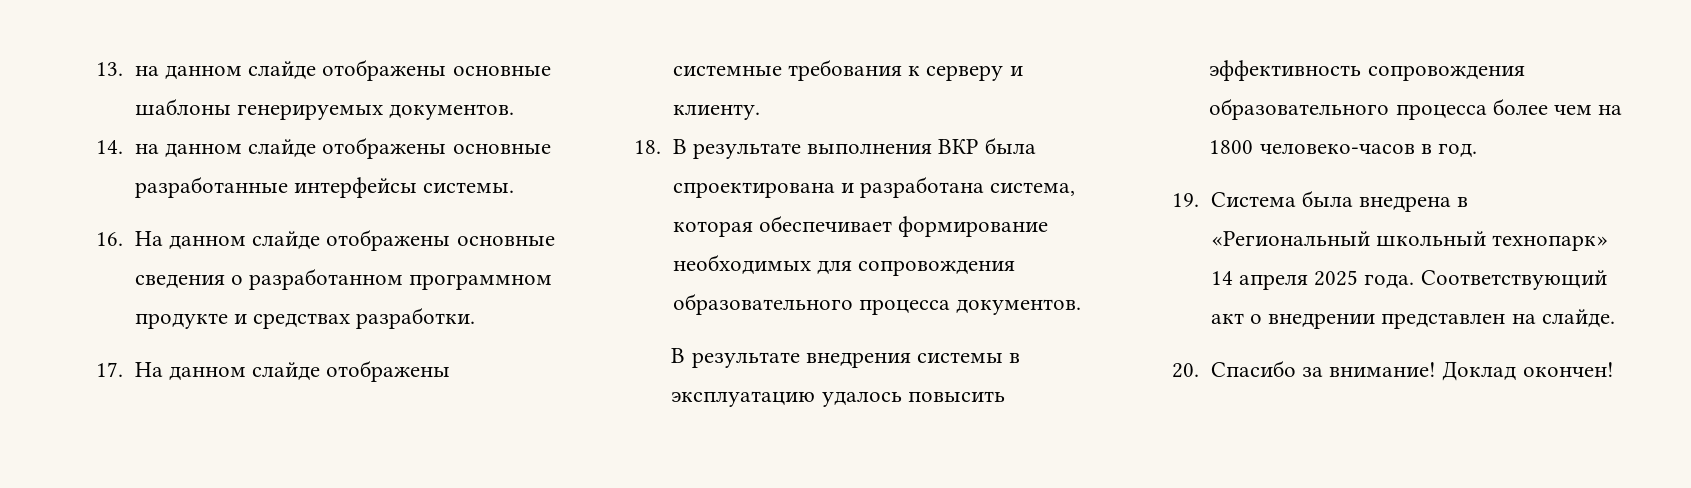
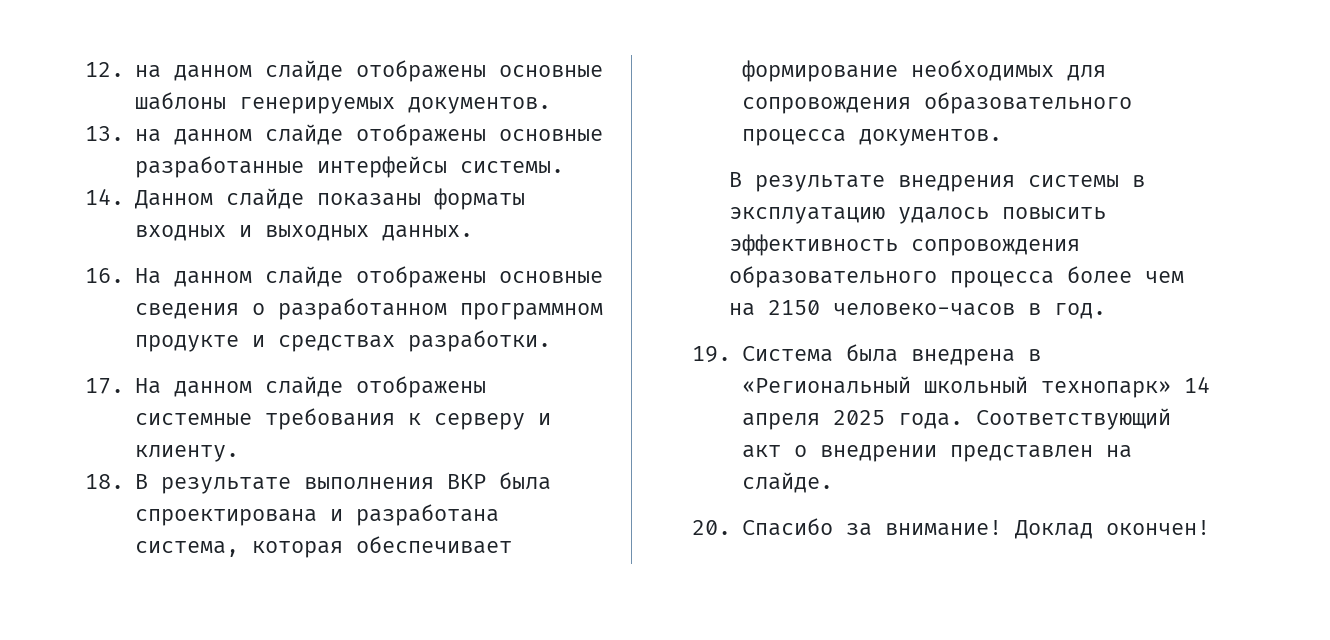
[96,62,124,76] 13. -> [85,62,125,77] 12.
[96,140,124,154] 14. -> [85,126,125,141] 13.
(515, 187) none -> [85,188,526,210] [135,225,474,241] // 14. Данном слайде показаны форматы входных и выходных данных.
[1209,140,1254,154] 1800 -> [767,300,820,315] 2150

